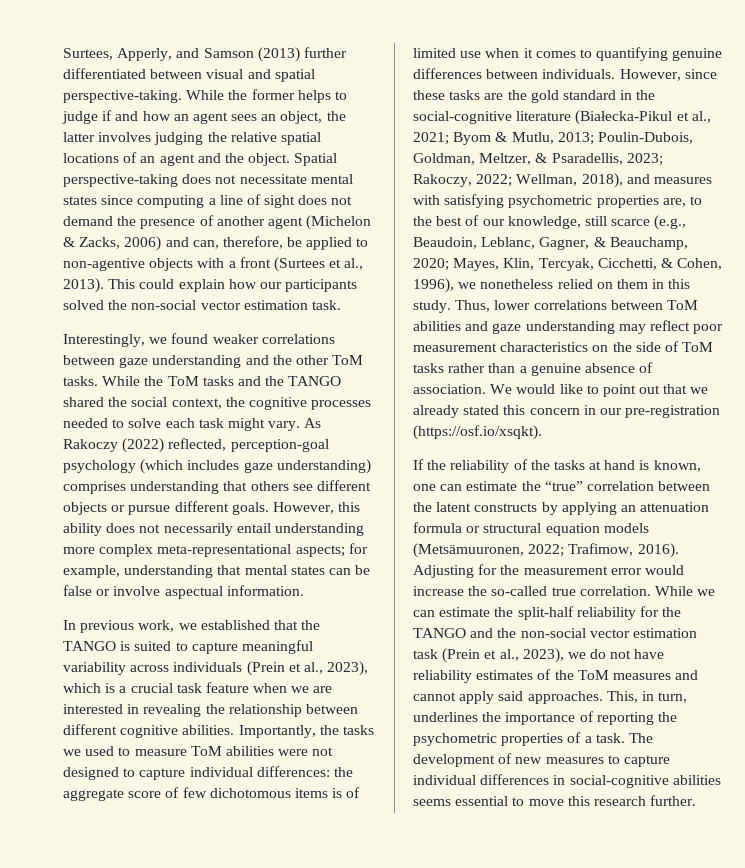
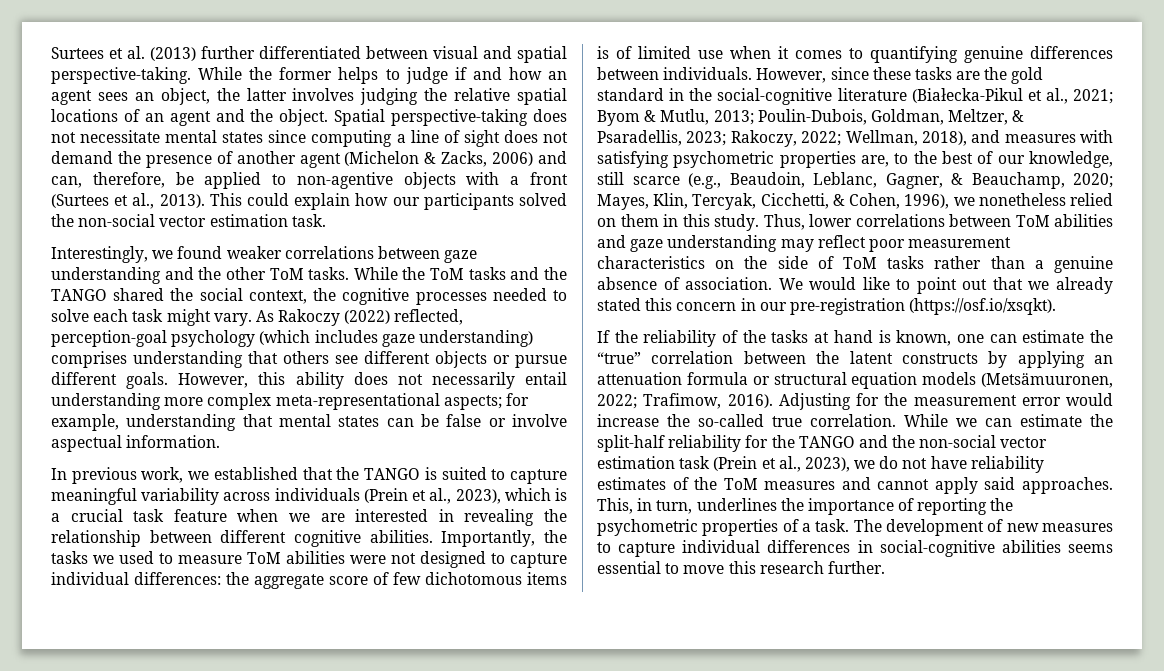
[63,48,254,61] Surtees, Apperly, and Samson -> [51,46,145,59] Surtees et al.

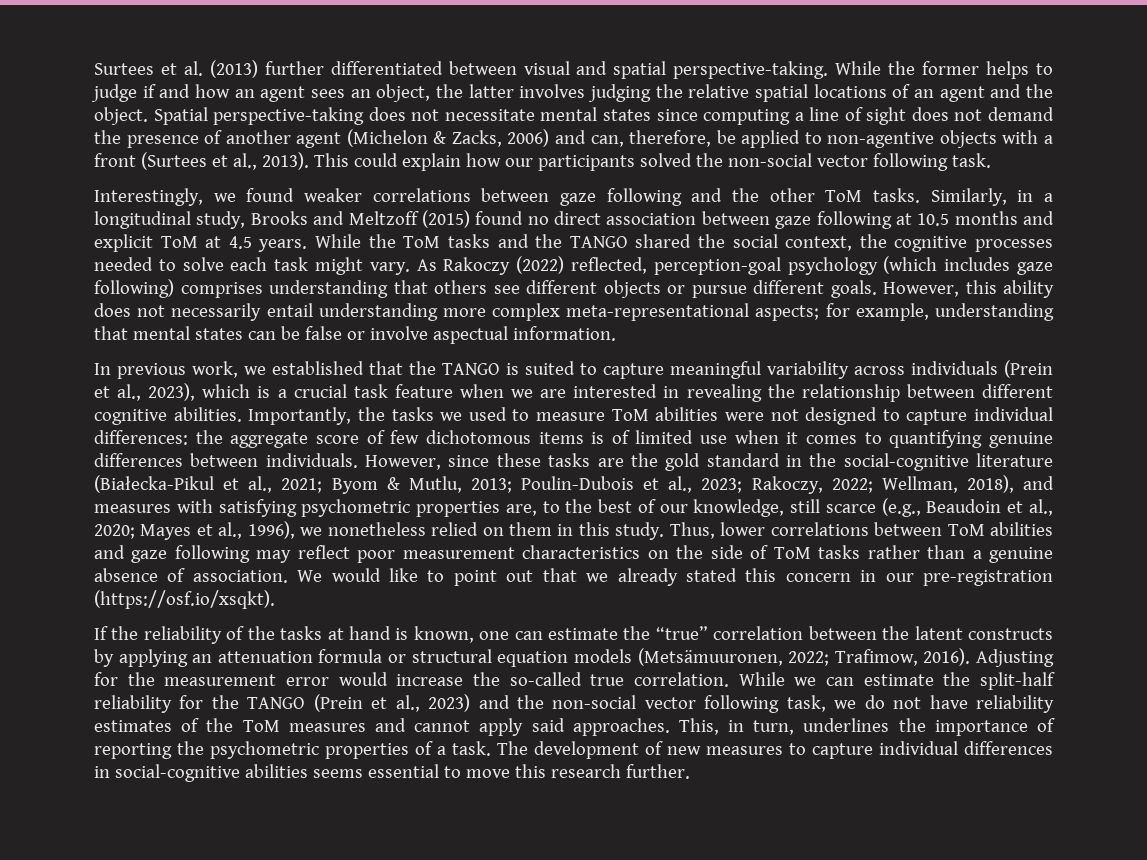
[209,214,288,227] estimation -> [872,153,948,171] following
[51,267,161,284] understanding -> [606,188,682,206] following
(350, 273) none -> [930,188,1053,206] [94,210,1054,229] [94,234,308,252] Similarly, in a longitudinal study, Brooks and Meltzoff (2015) found no direct association between gaze following at 10.5 months and explicit ToM at 4.5 years.
[418,330,533,347] understanding) -> [94,279,174,298] following)
[757,109,1025,125] [597,130,682,146] Poulin-Dubois, Goldman, Meltzer, & Psaradellis, -> [521,476,693,493] Poulin-Dubois et al.,
[729,172,1113,189] [597,193,901,210] Beaudoin, Leblanc, Gagner, & Beauchamp, 2020; Mayes, Klin, Tercyak, Cicchetti, & Cohen, -> [926,499,1053,516] [94,522,243,540] Beaudoin et al., 2020; Mayes et al.,
[667,235,778,252] understanding -> [174,545,250,563] following
[858,435,1048,448] [597,456,850,472] and the non-social vector estimation task (Prein et al., 2023), -> [313,694,826,713] (Prein et al., 2023) and the non-social vector following task,

